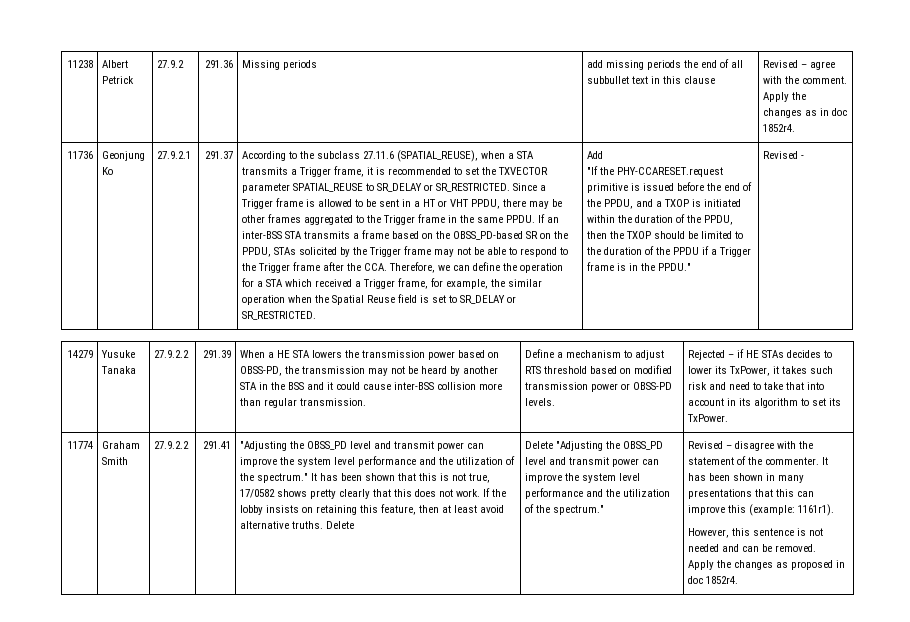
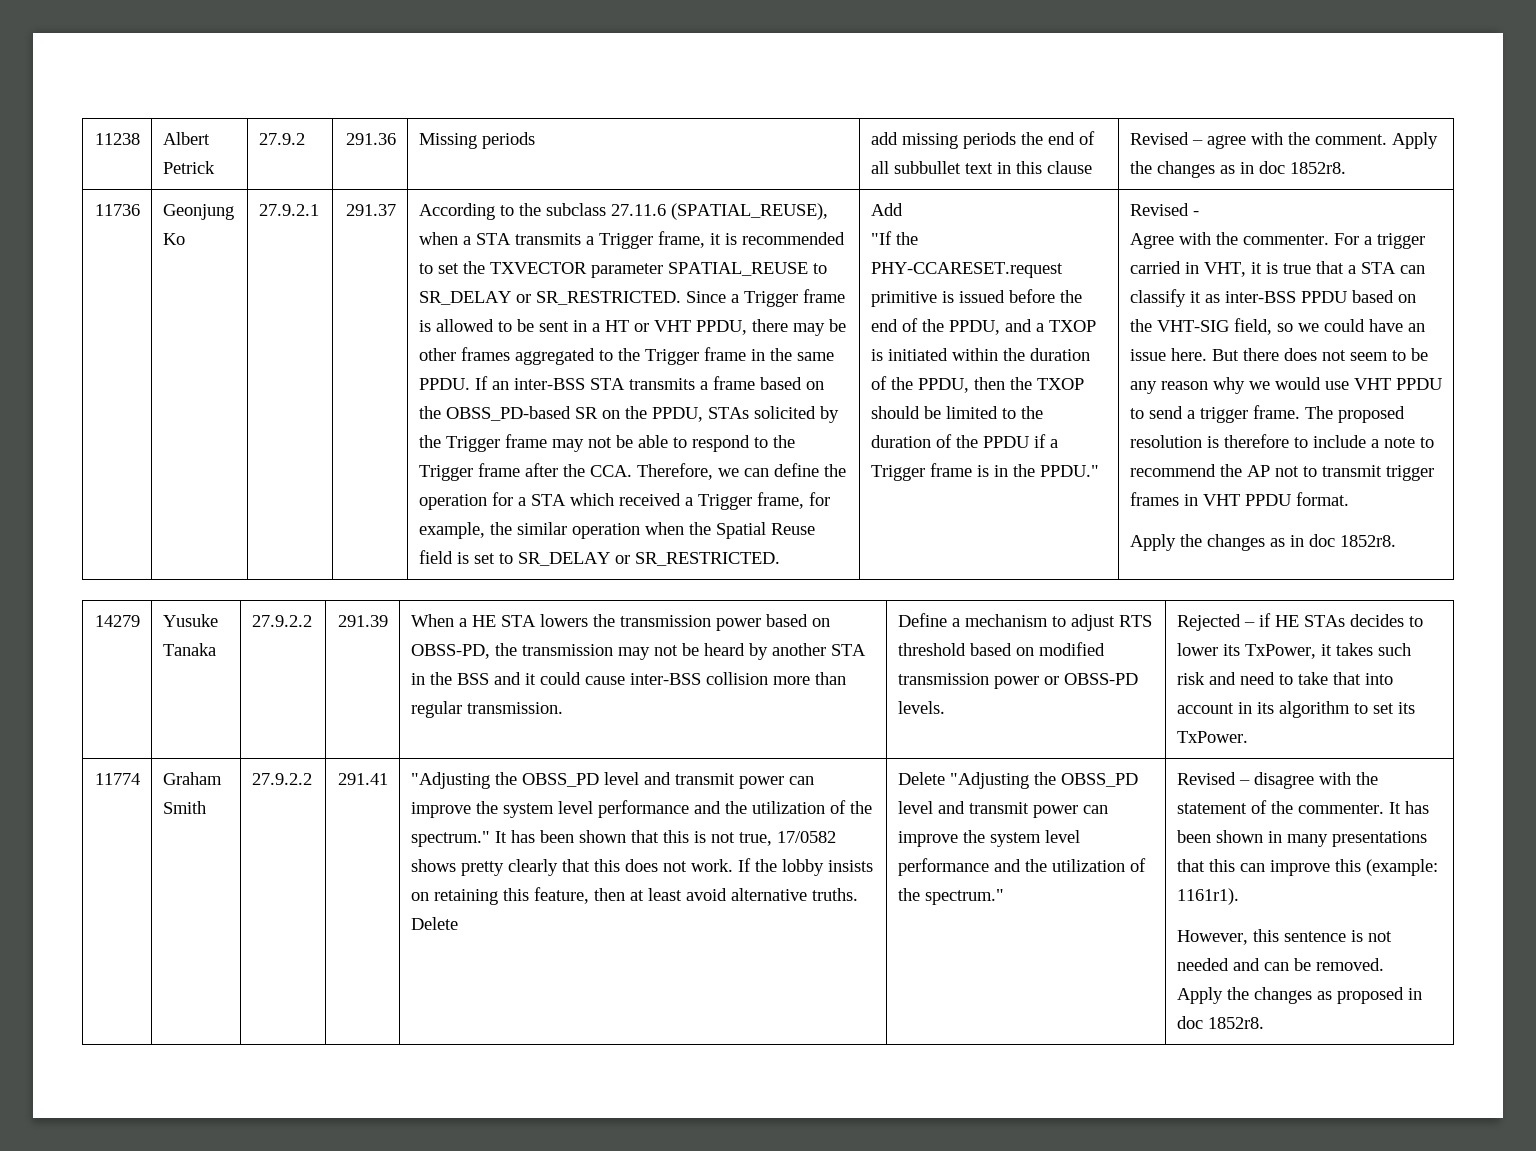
[763,124,796,132] 1852r4. -> [1289,162,1346,174] 1852r8.
(805, 157) none -> [1129,232,1425,249] [1129,261,1425,277] [1129,289,1416,307] [1129,318,1425,335] [1129,348,1428,361] [1129,377,1442,394] [1129,405,1405,423] [1129,434,1434,448] [1129,464,1434,481] [1129,492,1349,506] [1129,534,1396,551] // Agree with the commenter. For a trigger carried in VHT, it is true that a STA can classify it as inter-BSS PPDU based on the VHT-SIG field, so we could have an issue here. But there does not seem to be any reason why we would use VHT PPDU to send a trigger frame. The proposed resolution is therefore to include a note to recommend the AP not to transmit trigger frames in VHT PPDU format. // Apply the changes as in doc 1852r8.
[706,576,739,584] 1852r4. -> [1207,1017,1264,1029] 1852r8.

